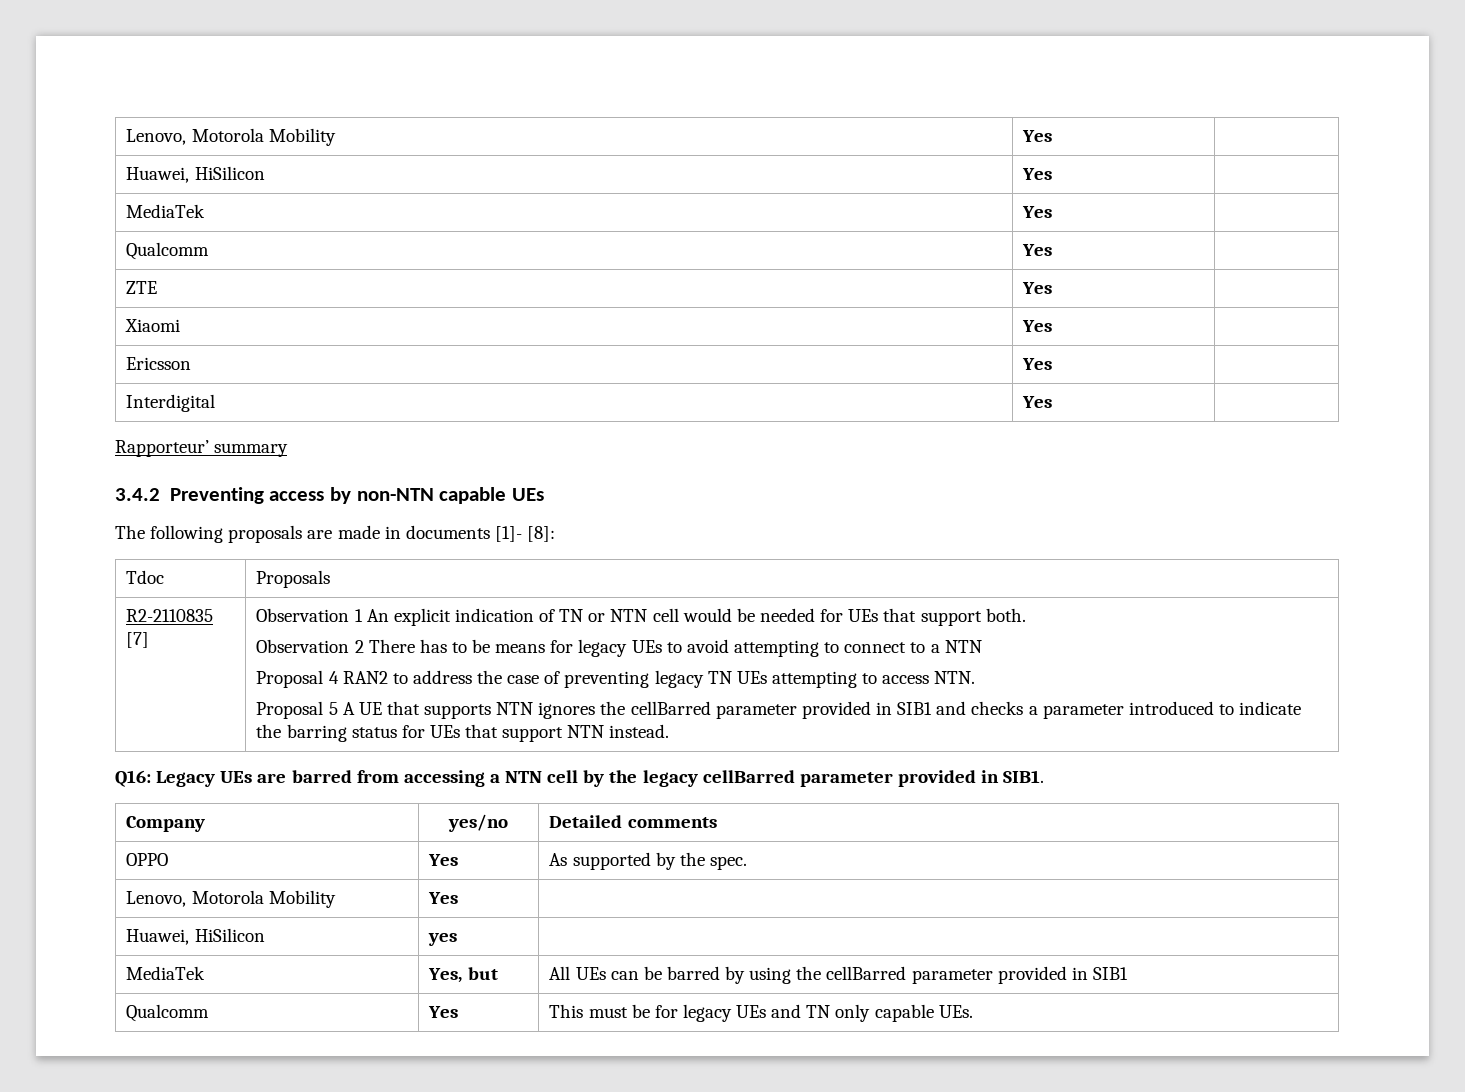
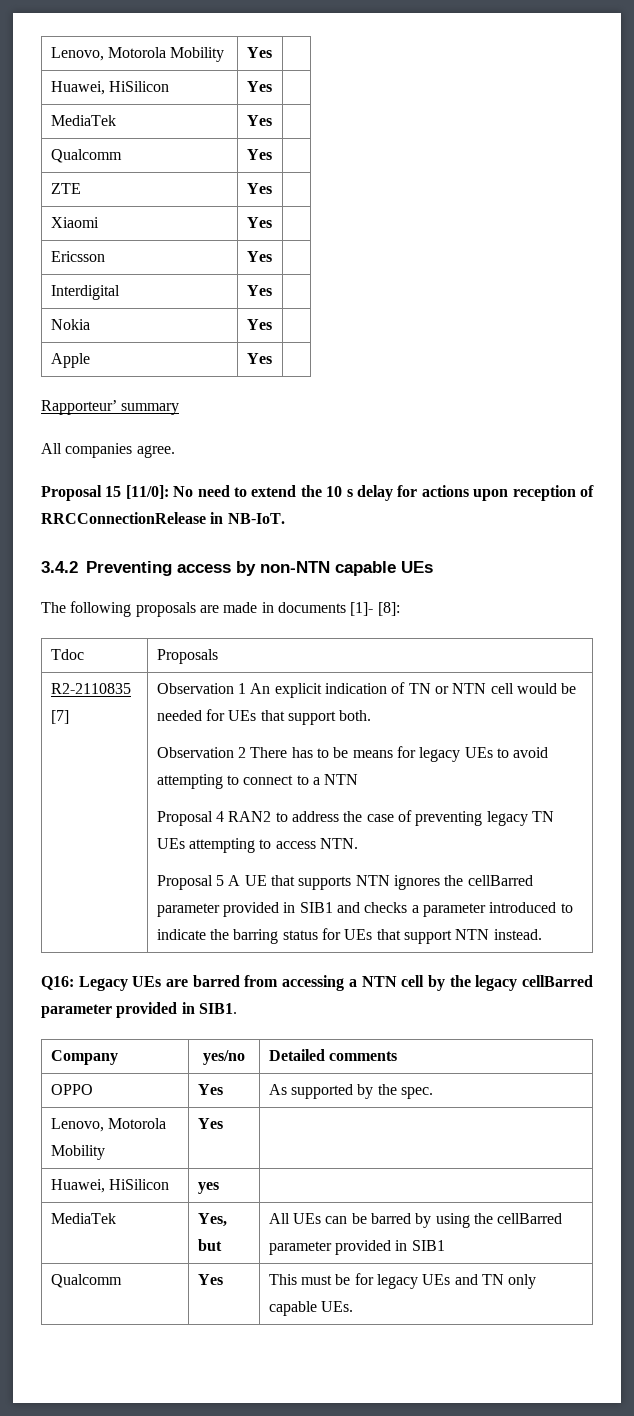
[115,440,289,457] // Rapporteur’ summary -> [50,319,90,330] [246,319,272,330] [50,353,90,368] [246,353,272,364] [41,400,180,415] [41,443,175,458] [41,485,594,501] [41,512,285,524] // Nokia | Yes | // Apple | Yes | // Rapporteur’ summary // All companies agree. // Proposal 15 [11/0]: No need to extend the 10 s delay for actions upon reception of RRCConnectionRelease in NB-IoT.

